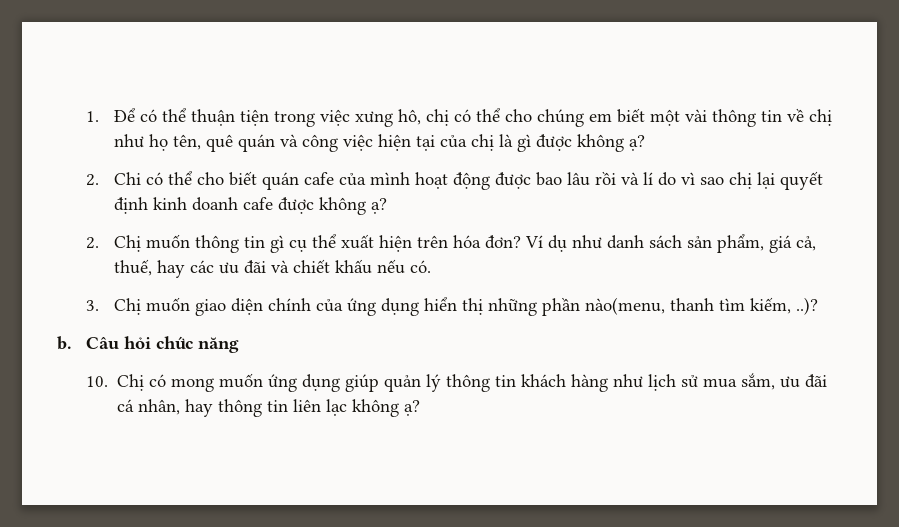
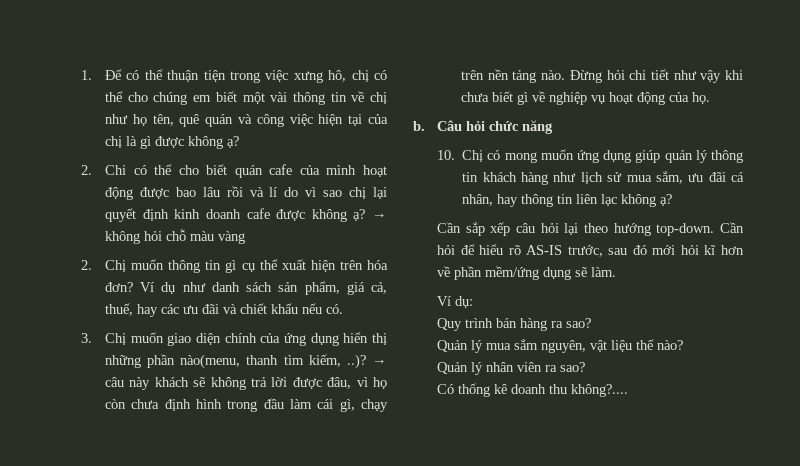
(388, 206) none -> [371,213,387,219] [105,229,246,244] → không hỏi chỗ màu vàng
(819, 306) none -> [371,359,387,365] [105,377,387,390] [105,398,388,412] [461,69,743,83] [461,91,711,105] → câu này khách sẽ không trả lời được đâu, vì họ còn chưa định hình trong đầu làm cái gì, chạy trên nền tảng nào. Đừng hỏi chi tiết như vậy khi chưa biết gì về nghiệp vụ hoạt động của họ.
(420, 408) none -> [437,222,744,236] [437,244,744,257] [437,266,617,280] [437,296,474,308] [437,318,592,331] [437,339,684,353] [437,362,586,375] [437,383,629,397] // Cần sắp xếp câu hỏi lại theo hướng top-down. Cần hỏi để hiểu rõ AS-IS trước, sau đó mới hỏi kĩ hơn về phần mềm/ứng dụng sẽ làm. // Ví dụ: // Quy trình bán hàng ra sao? // Quản lý mua sắm nguyên, vật liệu thế nào? // Quản lý nhân viên ra sao? // Có thống kê doanh thu không?....

